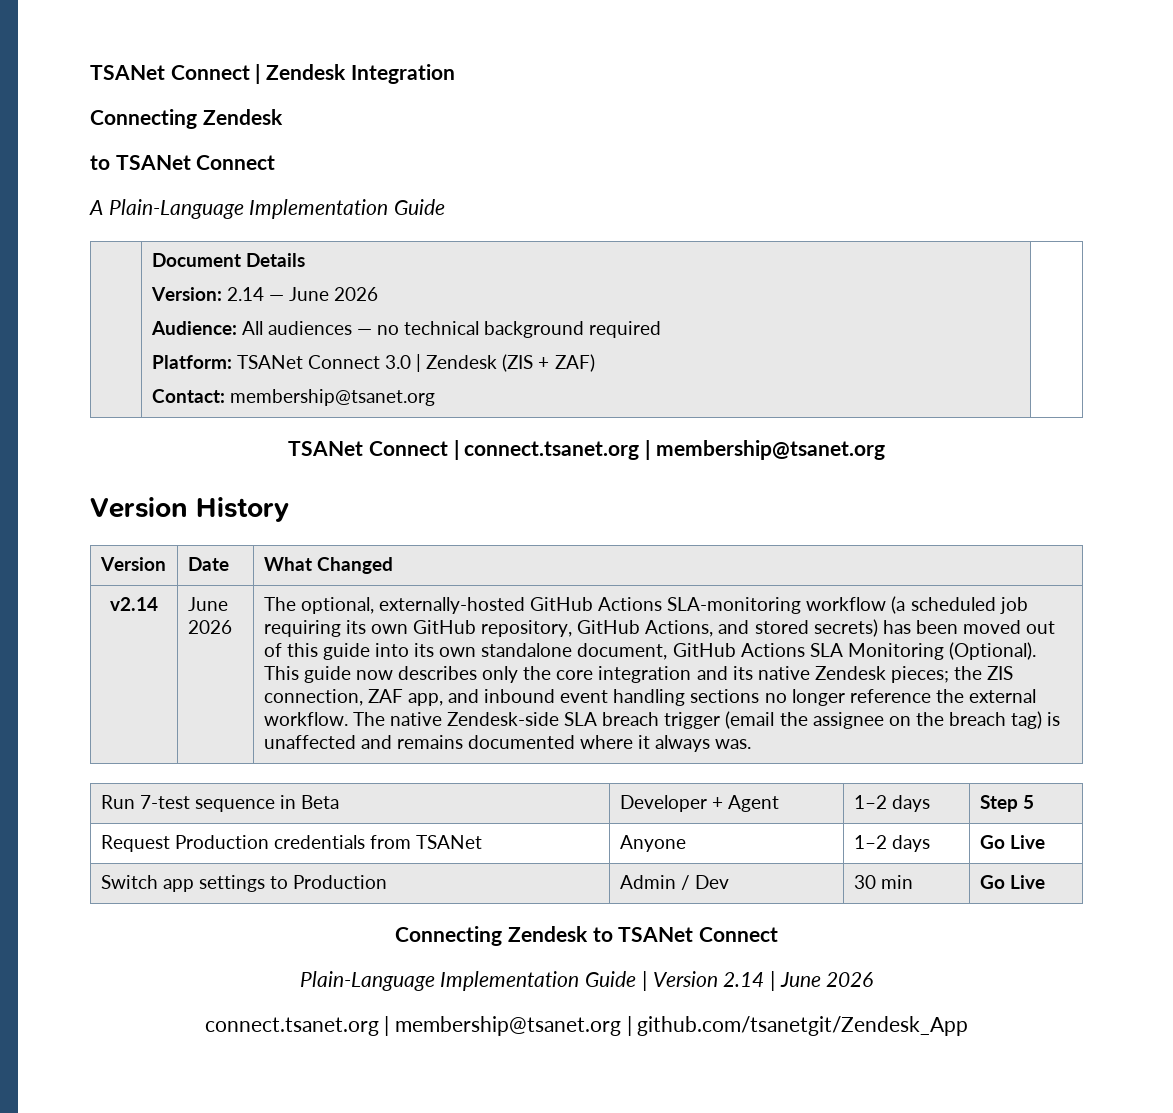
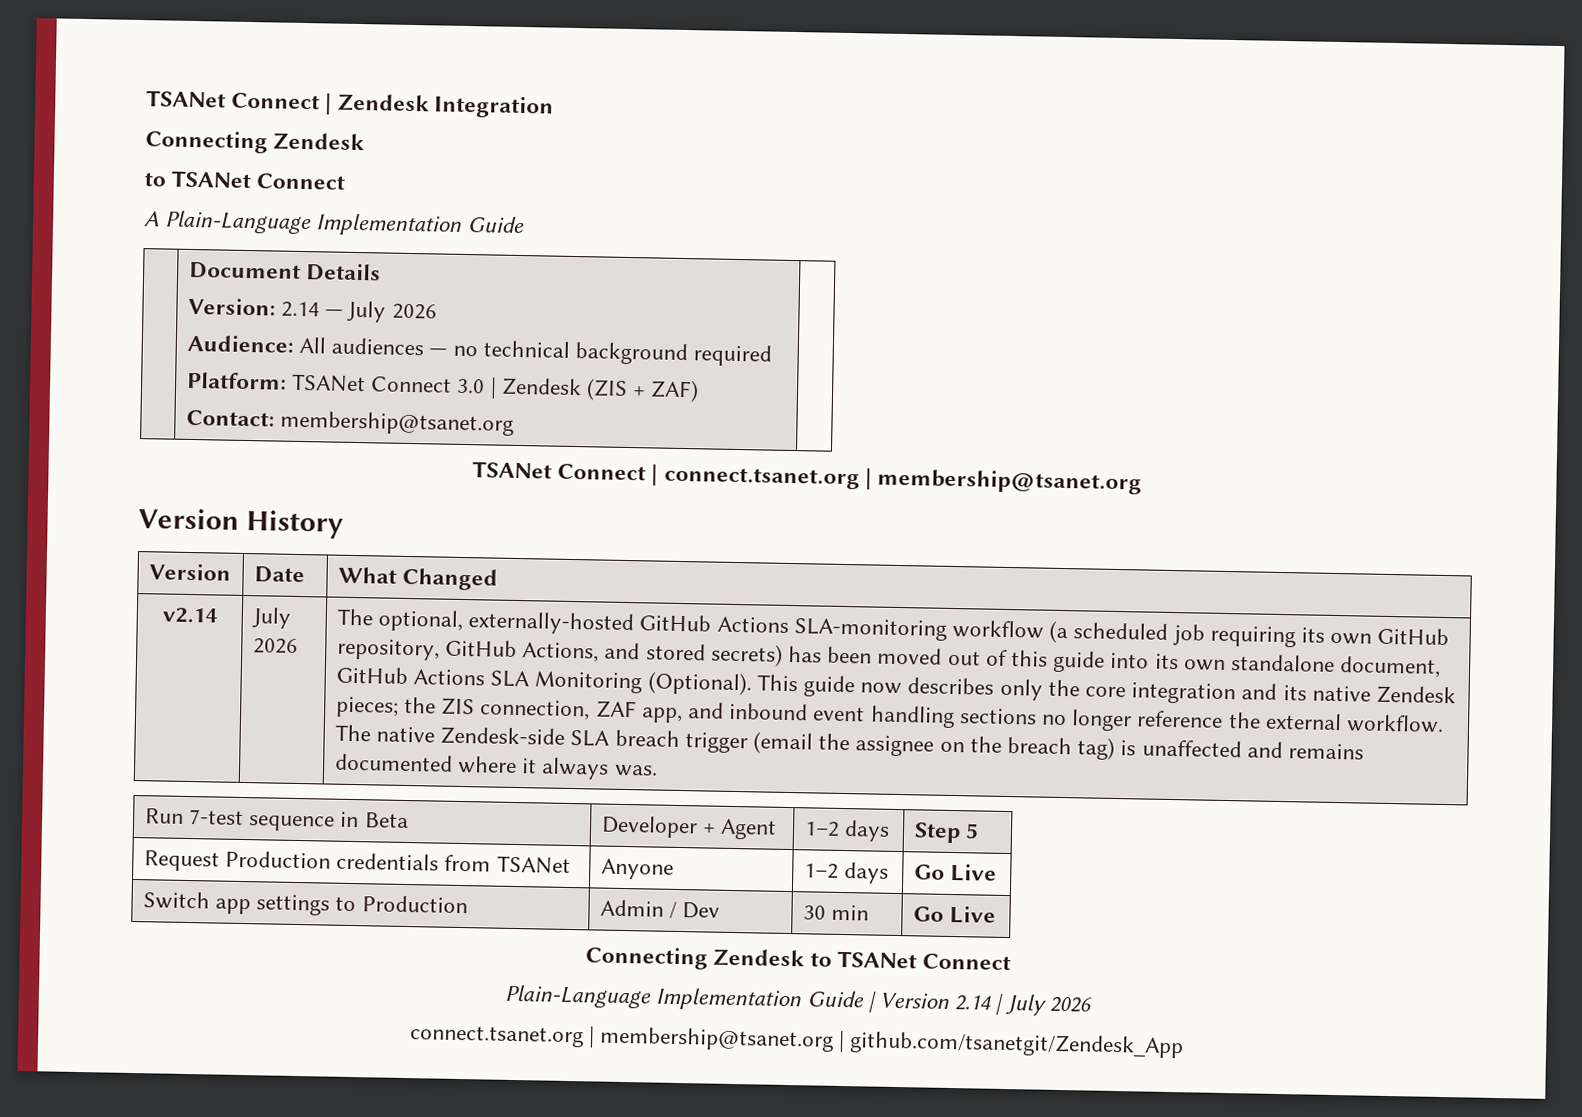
[288,287,329,301] June -> [347,300,387,323] July
[187,597,228,611] June -> [251,607,292,629] July
[779,972,821,987] June -> [1004,993,1047,1016] July

